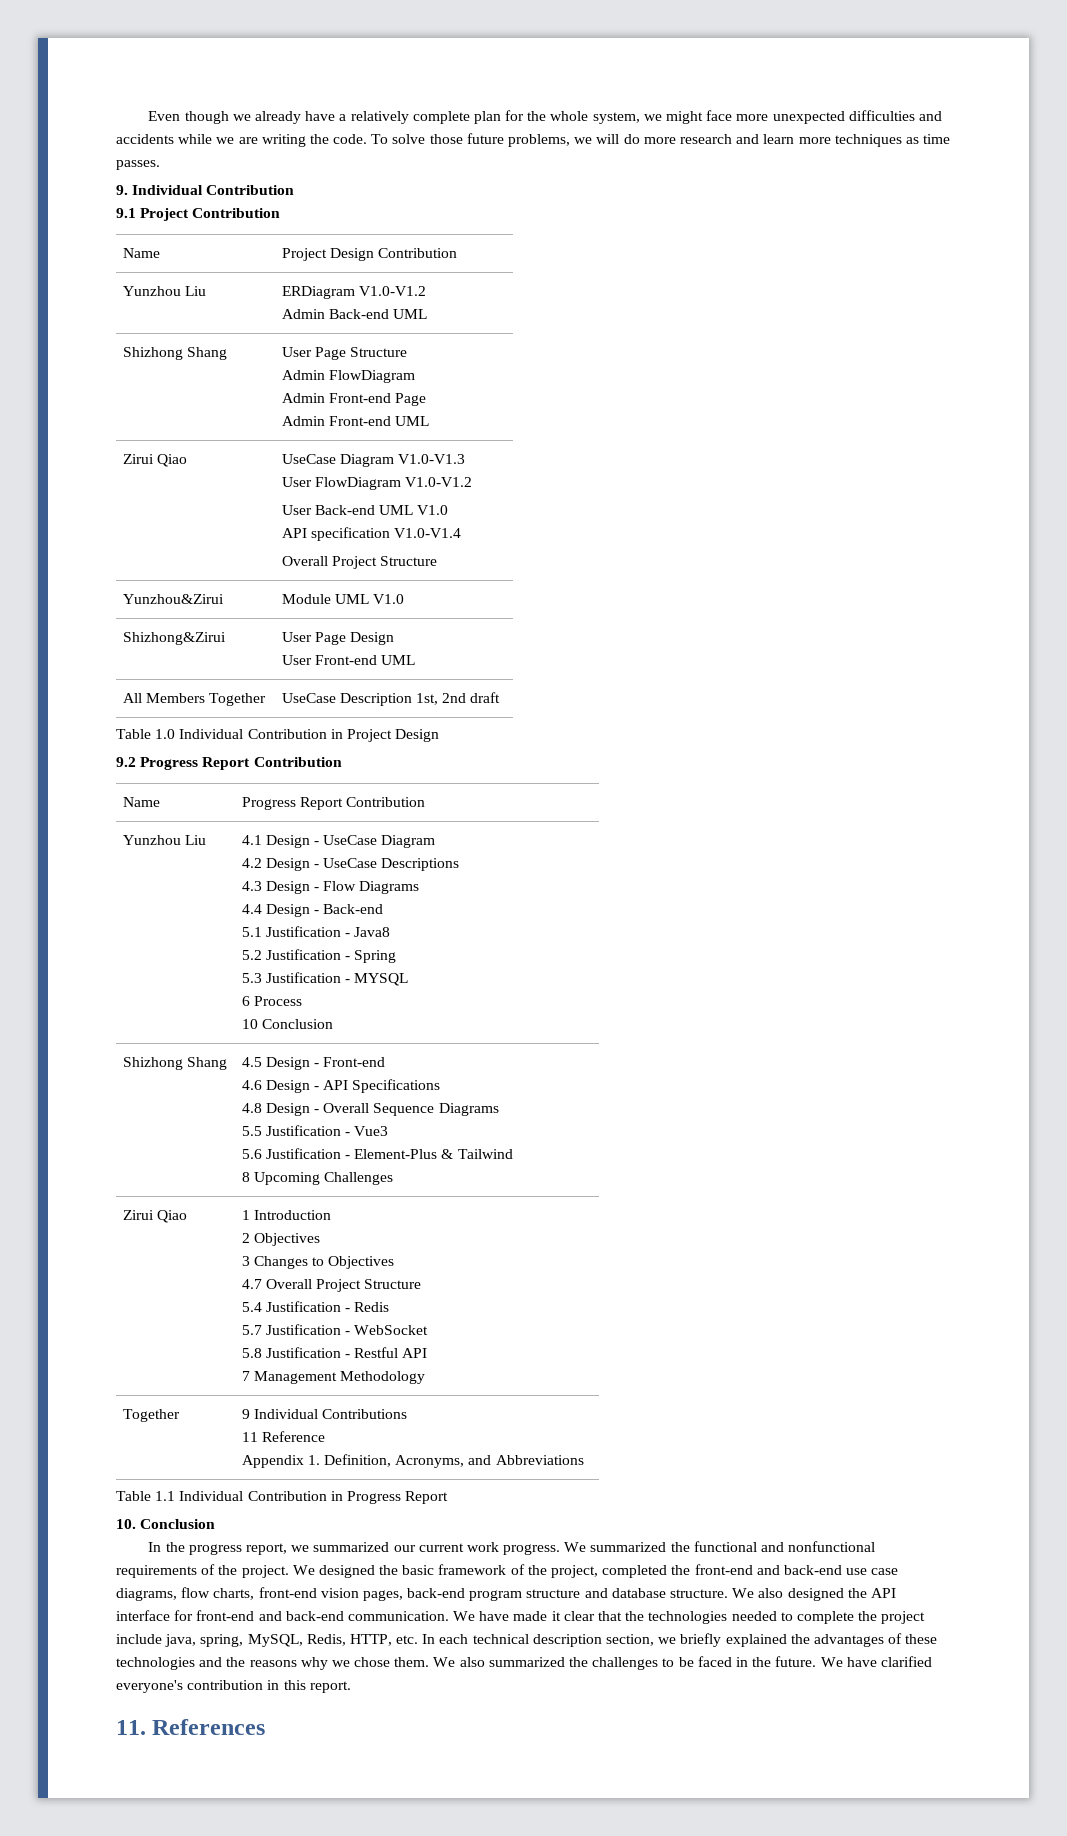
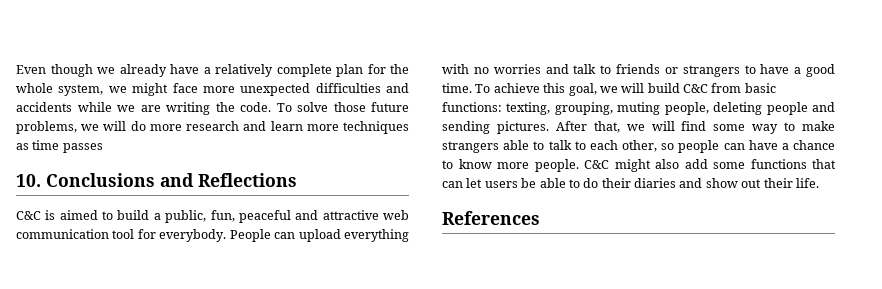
[116,160,160,170] [116,185,295,195] [116,208,281,221] [122,248,160,258] [281,248,458,261] [122,286,206,296] [281,286,426,299] [281,309,428,319] [122,347,227,360] [281,347,408,360] [281,370,415,383] [281,393,427,406] [281,416,430,426] [122,454,187,467] [281,454,466,467] [281,477,473,490] [281,505,449,515] [281,527,462,541] [281,556,438,569] [122,594,224,604] [281,594,405,604] [122,632,226,645] [281,632,395,645] [281,655,416,665] [122,693,267,706] [281,692,501,706] [116,729,440,742] [116,757,342,770] [122,797,160,807] [241,797,426,810] [122,835,206,845] [241,835,436,848] [241,858,460,871] [241,881,420,894] [241,904,384,917] [241,926,391,937] [241,949,397,963] [241,972,409,986] [241,996,302,1006] [241,1019,333,1029] [122,1057,227,1070] [241,1057,386,1070] [241,1079,441,1093] [241,1103,499,1116] [241,1125,389,1136] [241,1148,513,1159] [241,1172,394,1185] [122,1210,187,1223] [241,1210,331,1220] [241,1233,320,1246] [241,1256,395,1269] [241,1279,422,1292] [241,1301,390,1312] [241,1324,429,1335] [241,1347,428,1358] [241,1371,426,1384] [122,1409,180,1422] [241,1409,408,1419] [241,1431,325,1442] [241,1454,584,1468] [116,1491,449,1504] [116,1519,216,1529] [148,1541,876,1555] [116,1564,899,1578] [116,1587,896,1601] [116,1610,926,1624] [116,1633,938,1647] [116,1656,932,1670] [116,1680,351,1693] [116,1720,146,1735] passes. // 9. Individual Contribution // 9.1 Project Contribution // Name | Project Design Contribution // Yunzhou Liu | ERDiagram V1.0-V1.2 // Admin Back-end UML // Shizhong Shang | User Page Structure // Admin FlowDiagram // Admin Front-end Page // Admin Front-end UML // Zirui Qiao | UseCase Diagram V1.0-V1.3 // User FlowDiagram V1.0-V1.2 // User Back-end UML V1.0 // API specification V1.0-V1.4 // Overall Project Structure // Yunzhou&Zirui | Module UML V1.0 // Shizhong&Zirui | User Page Design // User Front-end UML // All Members Together | UseCase Description 1st, 2nd draft // Table 1.0 Individual Contribution in Project Design // 9.2 Progress Report Contribution // Name | Progress Report Contribution // Yunzhou Liu | 4.1 Design - UseCase Diagram // 4.2 Design - UseCase Descriptions // 4.3 Design - Flow Diagrams // 4.4 Design - Back-end // 5.1 Justification - Java8 // 5.2 Justification - Spring // 5.3 Justification - MYSQL // 6 Process // 10 Conclusion // Shizhong Shang | 4.5 Design - Front-end // 4.6 Design - API Specifications // 4.8 Design - Overall Sequence Diagrams // 5.5 Justification - Vue3 // 5.6 Justification - Element-Plus & Tailwind // 8 Upcoming Challenges // Zirui Qiao | 1 Introduction // 2 Objectives // 3 Changes to Objectives // 4.7 Overall Project Structure // 5.4 Justification - Redis // 5.7 Justification - WebSocket // 5.8 Justification - Restful API // 7 Management Methodology // Together | 9 Individual Contributions // 11 Reference // Appendix 1. Definition, Acronyms, and Abbreviations // Table 1.1 Individual Contribution in Progress Report // 10. Conclusion // In the progress report, we summarized our current work progress. We summarized the functional and nonfunctional requirements of the project. We designed the basic framework of the project, completed the front-end and back-end use case diagrams, flow charts, front-end vision pages, back-end program structure and database structure. We also designed the API interface for front-end and back-end communication. We have made it clear that the technologies needed to complete the project include java, spring, MySQL, Redis, HTTP, etc. In each technical description section, we briefly explained the advantages of these technologies and the reasons why we chose them. We also summarized the challenges to be faced in the future. We have clarified everyone's contribution in this report. // 11. -> [62,143,103,153] [16,173,297,187] [16,210,410,223] [16,229,409,242] [442,64,835,77] [442,83,776,96] [442,102,835,115] [442,121,835,134] [442,140,835,153] [442,159,836,172] [442,178,819,188] passes // 10. Conclusions and Reflections // C&C is aimed to build a public, fun, peaceful and attractive web communication tool for everybody. People can upload everything with no worries and talk to friends or strangers to have a good time. To achieve this goal, we will build C&C from basic functions: texting, grouping, muting people, deleting people and sending pictures. After that, we will find some way to make strangers able to talk to each other, so people can have a chance to know more people. C&C might also add some functions that can let users be able to do their diaries and show out their life. //

